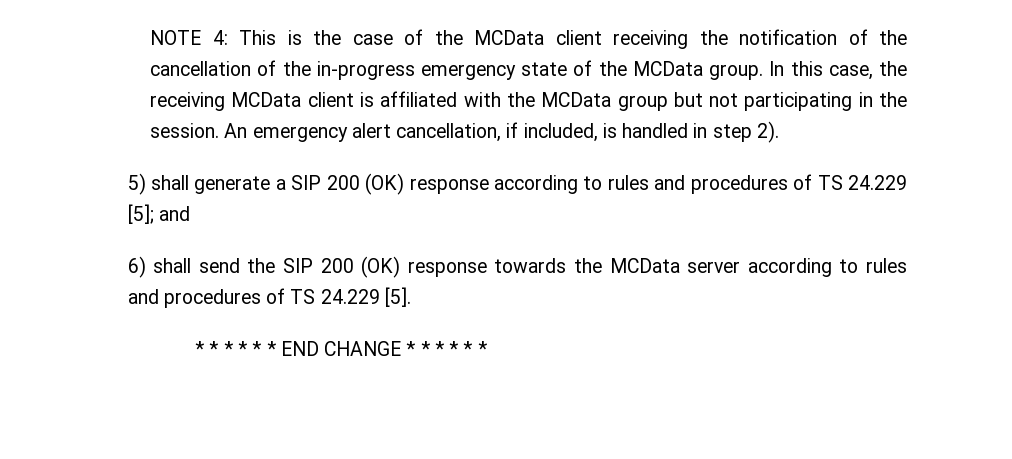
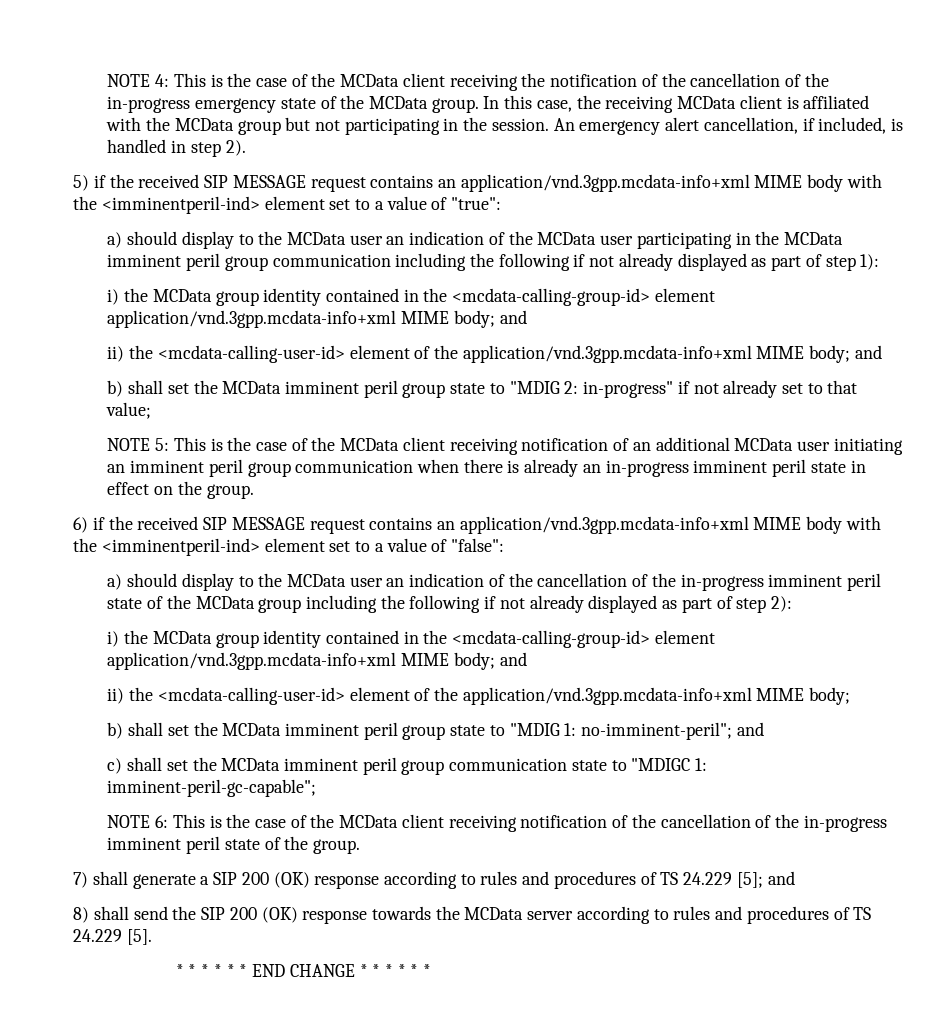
(146, 184) none -> [93,174,882,192] [73,196,501,214] [107,231,843,249] [107,253,880,271] [107,288,715,306] [107,310,527,328] [107,345,882,363] [107,380,858,398] [106,402,152,419] [107,437,903,455] [107,459,866,477] [107,481,254,499] [73,516,881,534] [73,538,504,556] [107,573,881,591] [107,595,792,613] [107,630,715,648] [107,652,527,670] [107,687,851,705] [107,722,764,740] [107,757,708,775] [107,779,317,797] [107,814,887,832] [107,836,360,854] [73,872,89,888] if the received SIP MESSAGE request contains an application/vnd.3gpp.mcdata-info+xml MIME body with the <imminentperil-ind> element set to a value of "true": // a) should display to the MCData user an indication of the MCData user participating in the MCData imminent peril group communication including the following if not already displayed as part of step 1): // i) the MCData group identity contained in the <mcdata-calling-group-id> element application/vnd.3gpp.mcdata-info+xml MIME body; and // ii) the <mcdata-calling-user-id> element of the application/vnd.3gpp.mcdata-info+xml MIME body; and // b) shall set the MCData imminent peril group state to "MDIG 2: in-progress" if not already set to that value; // NOTE 5: This is the case of the MCData client receiving notification of an additional MCData user initiating an imminent peril group communication when there is already an in-progress imminent peril state in effect on the group. // 6) if the received SIP MESSAGE request contains an application/vnd.3gpp.mcdata-info+xml MIME body with the <imminentperil-ind> element set to a value of "false": // a) should display to the MCData user an indication of the cancellation of the in-progress imminent peril state of the MCData group including the following if not already displayed as part of step 2): // i) the MCData group identity contained in the <mcdata-calling-group-id> element application/vnd.3gpp.mcdata-info+xml MIME body; and // ii) the <mcdata-calling-user-id> element of the application/vnd.3gpp.mcdata-info+xml MIME body; // b) shall set the MCData imminent peril group state to "MDIG 1: no-imminent-peril"; and // c) shall set the MCData imminent peril group communication state to "MDIGC 1: imminent-peril-gc-capable"; // NOTE 6: This is the case of the MCData client receiving notification of the cancellation of the in-progress imminent peril state of the group. // 7)
[127,256,146,278] 6) -> [73,907,90,923] 8)

